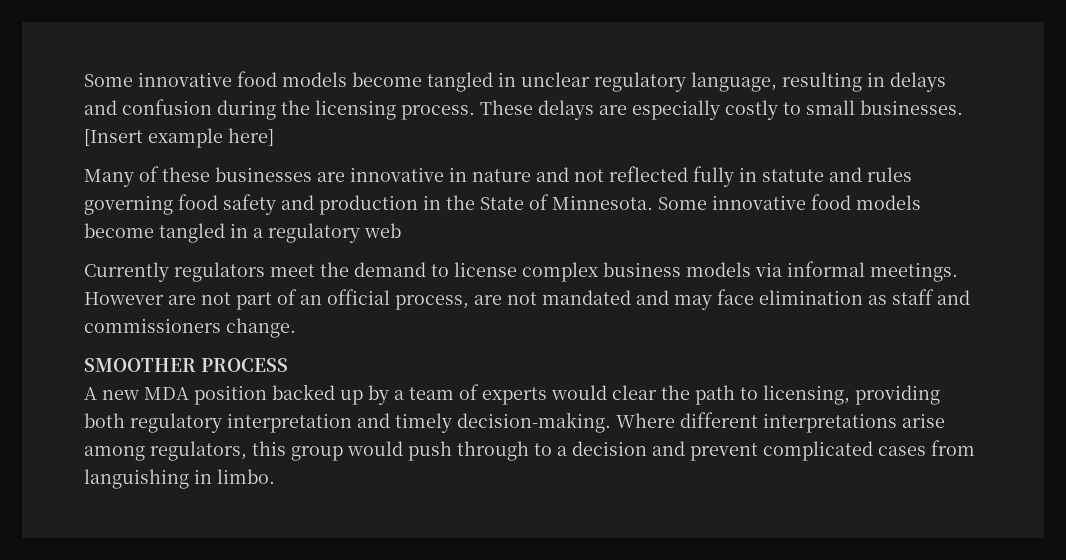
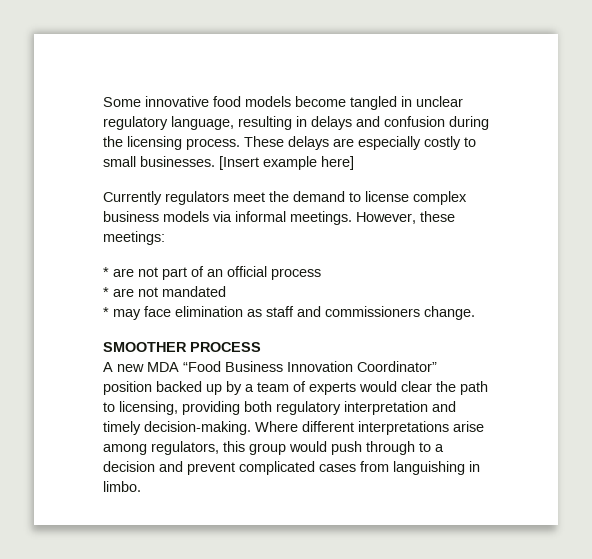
[84,166,912,187] [84,194,921,215] [84,223,401,243] // Many of these businesses are innovative in nature and not reflected fully in statute and rules governing food safety and production in the State of Minnesota. Some innovative food models become tangled in a regulatory web -> (354, 163) none
[84,292,164,305] However -> [356,211,455,224] [103,231,165,245] [103,267,109,277] However, these meetings: // *
[395,295,469,310] process, -> [271,268,321,280] [103,287,109,297] process // *
[636,290,669,305] and -> [103,307,109,317] // *
(189, 393) none -> [183,361,437,372] “Food Business Innovation Coordinator”

